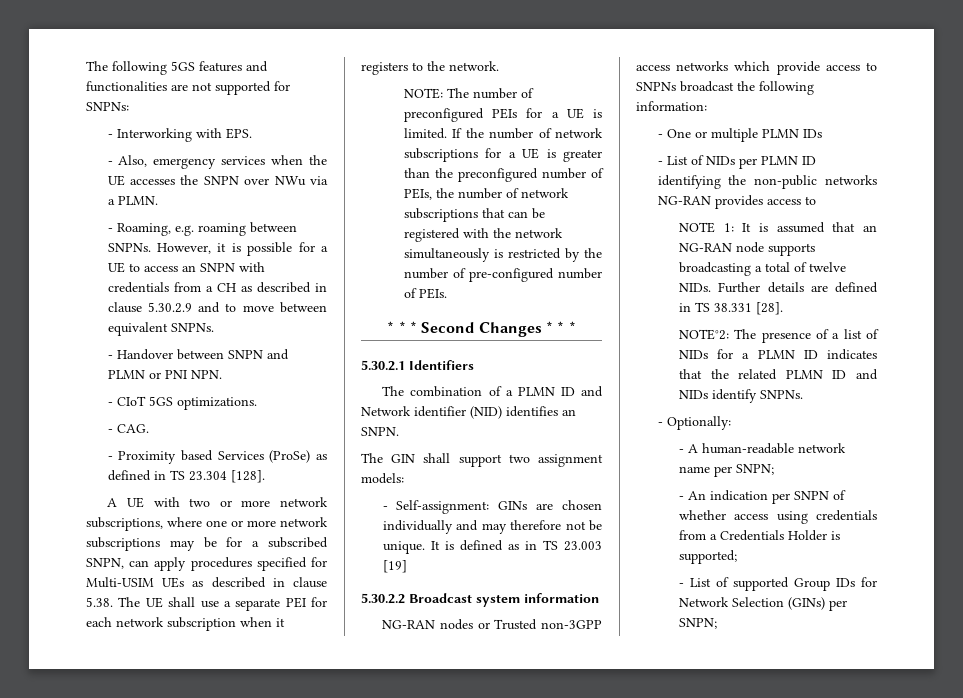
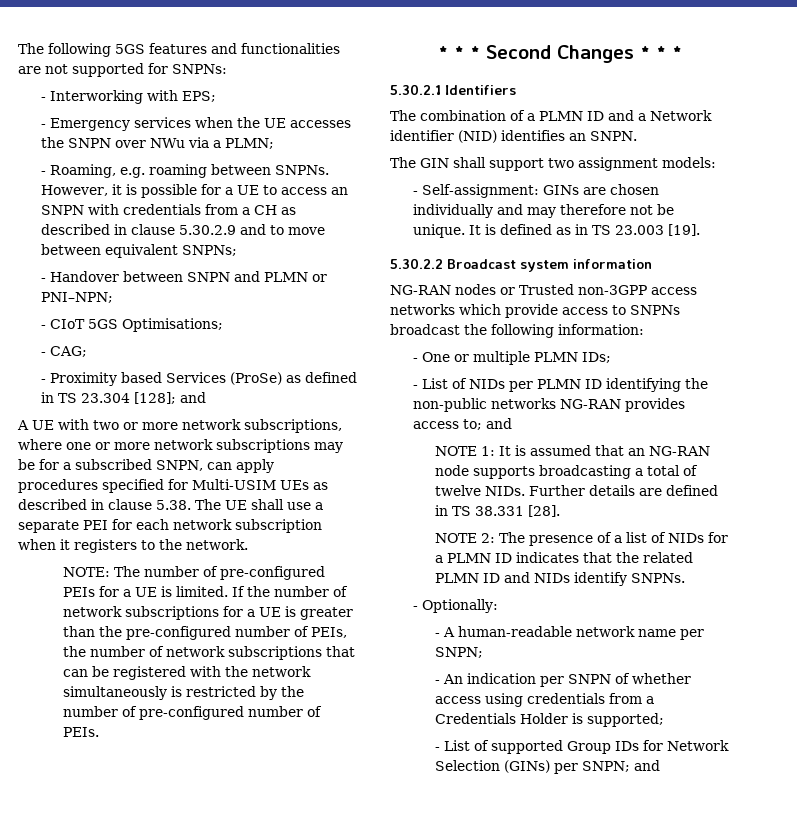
[225,128,252,139] [107,155,217,169] EPS. // - Also, emergency -> [181,91,216,102] [40,118,130,131] EPS; // - Emergency
[117,196,158,205] PLMN. -> [224,138,274,149] PLMN;
[170,323,214,332] SNPNs. -> [181,245,237,256] SNPNs;
[164,370,222,379] PNI NPN. -> [40,292,113,303] PNI–NPN;
[176,397,257,410] [107,424,149,433] optimizations. // - CAG. -> [121,318,223,332] [40,346,87,357] Optimisations; // - CAG;
[230,470,265,483] [128]. -> [133,392,206,404] [128]; and
[404,108,485,122] preconfigured -> [220,566,326,580] pre-configured
[458,168,539,182] preconfigured -> [126,626,232,640] pre-configured
(603, 391) none -> [638,113,646,121] a
[382,560,407,573] [19] -> [667,224,700,236] [19].
[802,129,822,138] IDs -> [581,352,611,363] IDs;
[804,196,816,205] to -> [462,418,512,430] to; and
[679,329,730,340] NOTE°2: -> [435,533,496,543] NOTE 2:
(718, 623) none -> [634,760,661,771] and

